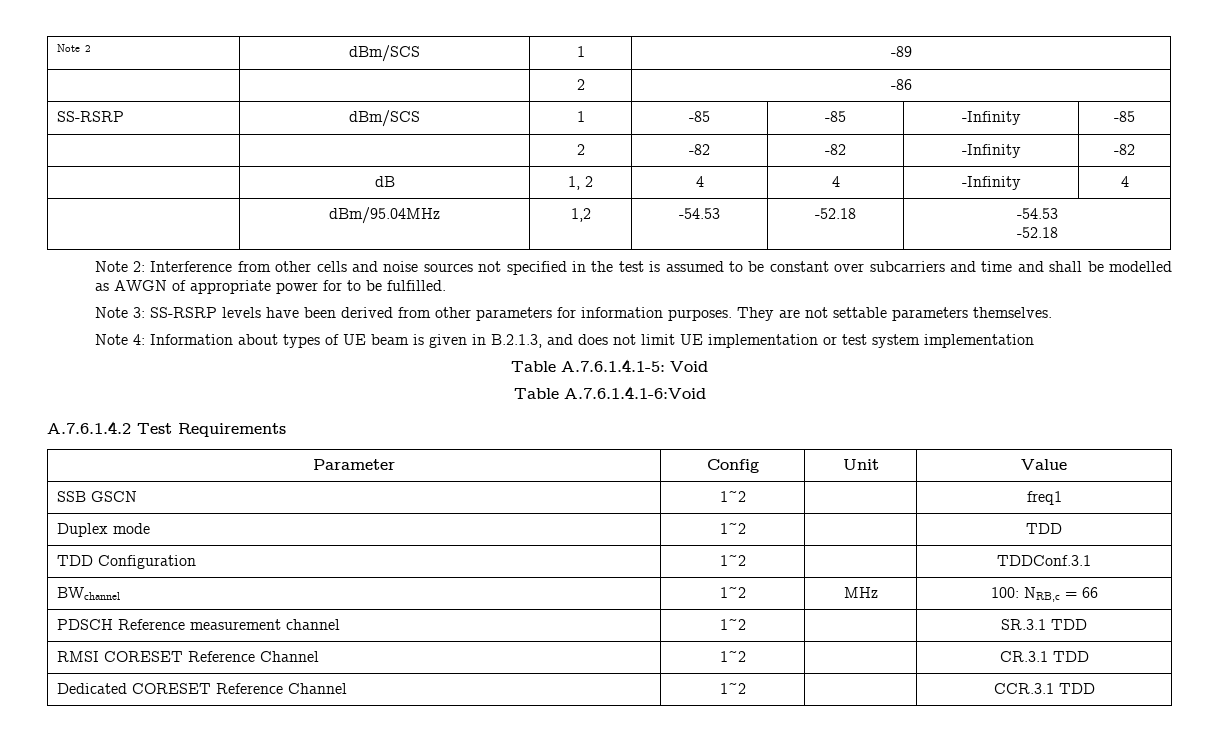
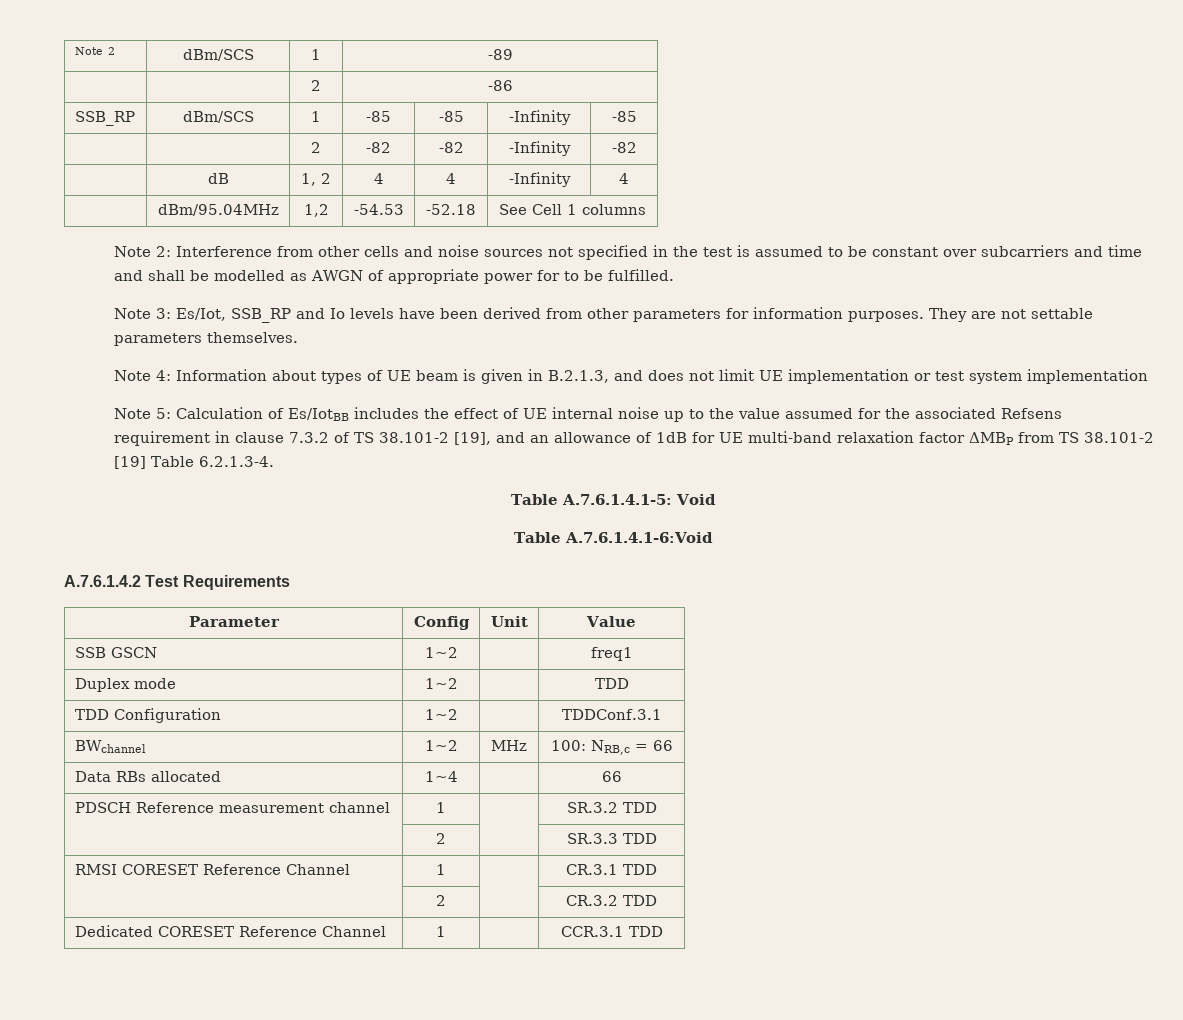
[57,111,125,122] SS-RSRP -> [74,111,135,126] SSB_RP
[1016,208,1058,219] [1016,227,1058,238] -54.53 // -52.18 -> [499,204,646,215] See Cell 1 columns
[149,307,217,318] SS-RSRP -> [175,308,345,323] Es/Iot, SSB_RP and Io
(1034, 341) none -> [113,407,1062,422] [113,431,1154,446] [113,456,274,469] // Note 5: Calculation of Es/IotBB includes the effect of UE internal noise up to the value assumed for the associated Refsens requirement in clause 7.3.2 of TS 38.101-2 [19], and an allowance of 1dB for UE multi-band relaxation factor ΔMBP from TS 38.101-2 [19] Table 6.2.1.3-4.
(1098, 592) none -> [74,771,221,782] [424,771,458,782] [601,771,622,782] // Data RBs allocated | 1~4 | | 66
[719,618,746,630] [1001,619,1046,630] 1~2 | | SR.3.1 -> [436,802,446,813] [566,802,657,813] [436,833,446,844] [566,833,618,844] 1 | | SR.3.2 TDD // | 2 | | SR.3.3
[719,650,746,662] 1~2 -> [436,864,446,875] 1
(1089, 656) none -> [436,895,446,906] [566,895,657,906] // | 2 | | CR.3.2 TDD
[719,682,746,694] 1~2 -> [436,926,446,937] 1

